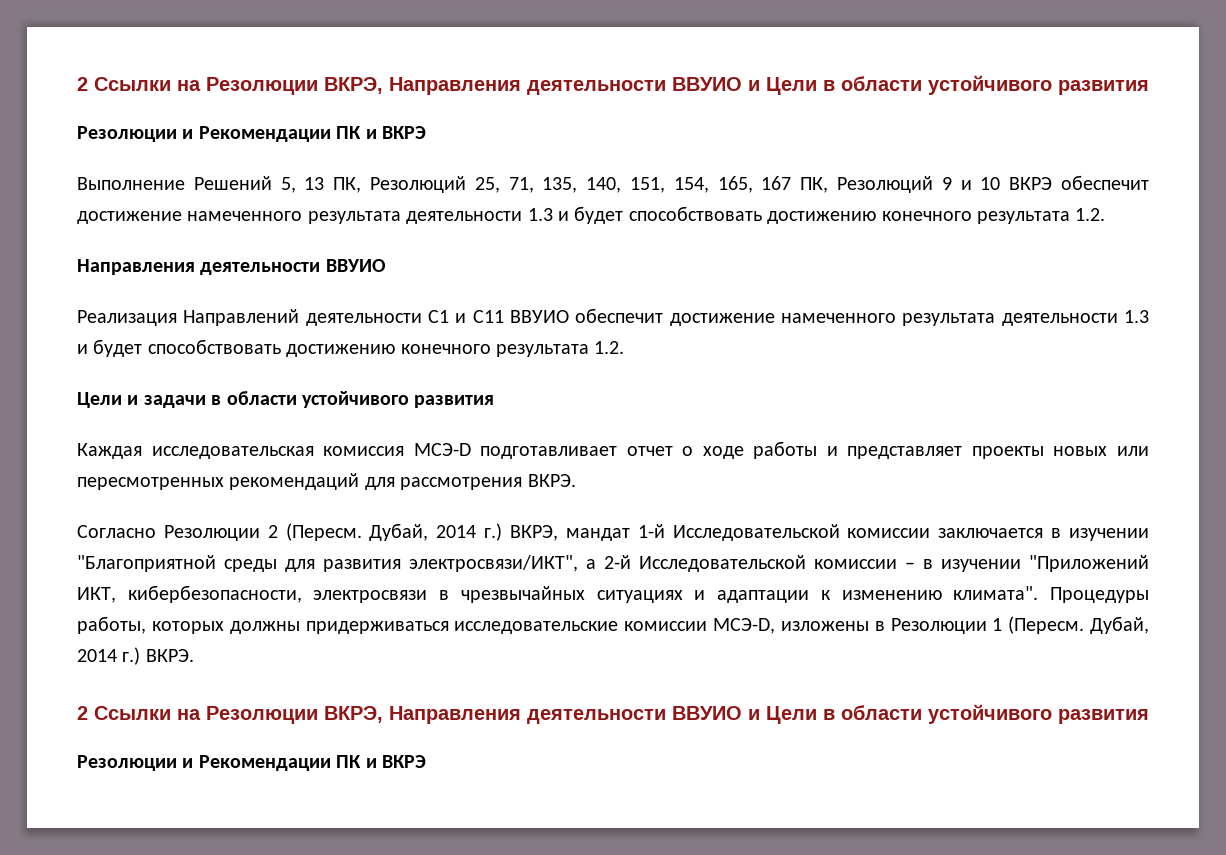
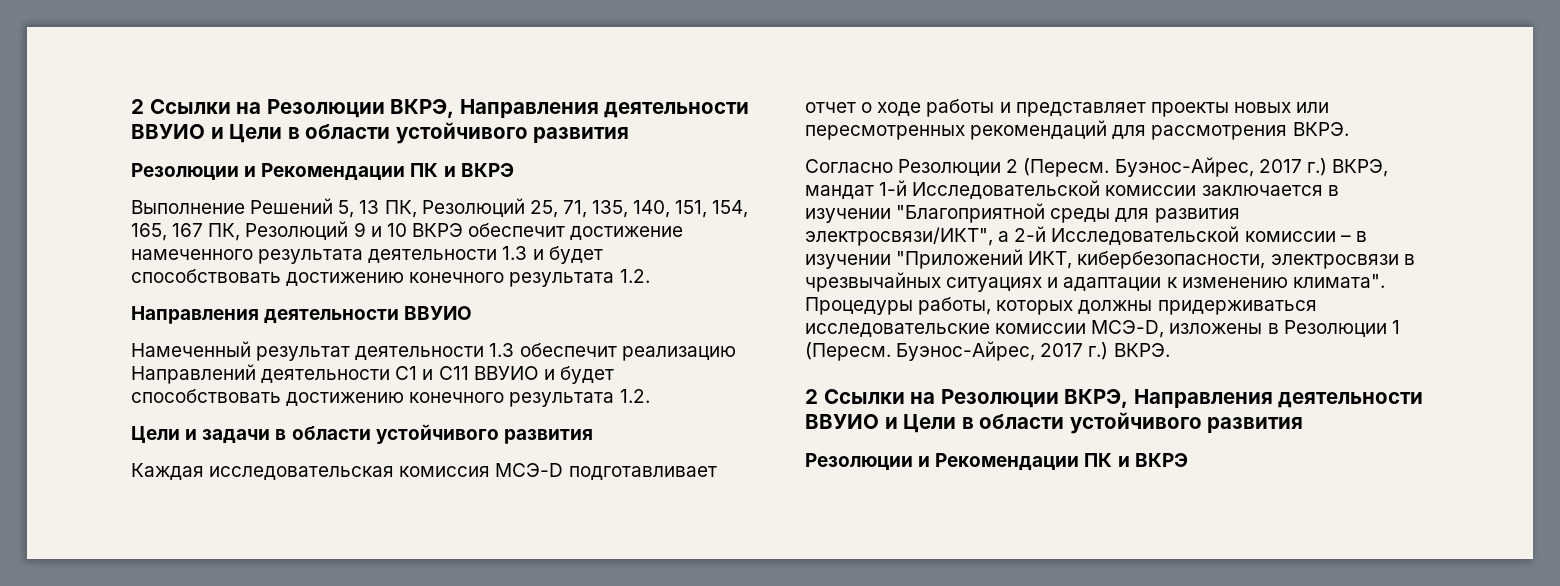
[77,310,177,326] Реализация -> [131,341,736,361] Намеченный результат деятельности 1.3 обеспечит реализацию
[575,308,1149,326] обеспечит достижение намеченного результата деятельности 1.3 -> (539, 373) none
[369,523,477,541] Дубай, 2014 -> [1114,157,1302,177] Буэнос-Айрес, 2017
[1090,616,1150,634] [77,649,117,662] Дубай, 2014 -> [896,341,1084,361] Буэнос-Айрес, 2017

